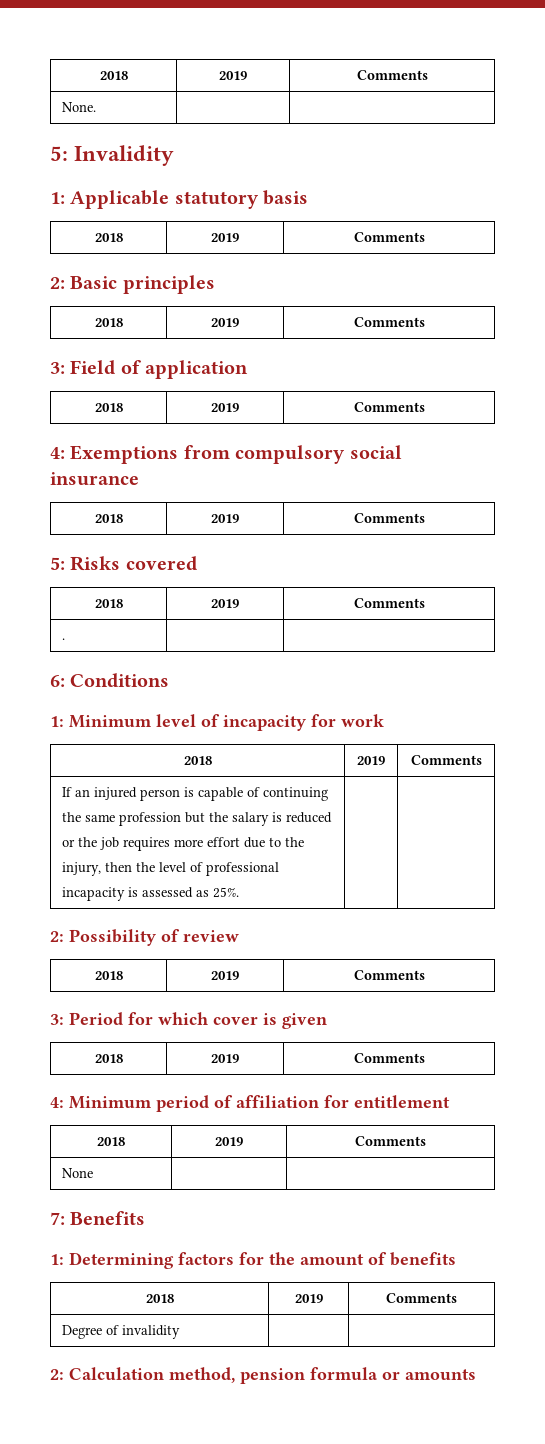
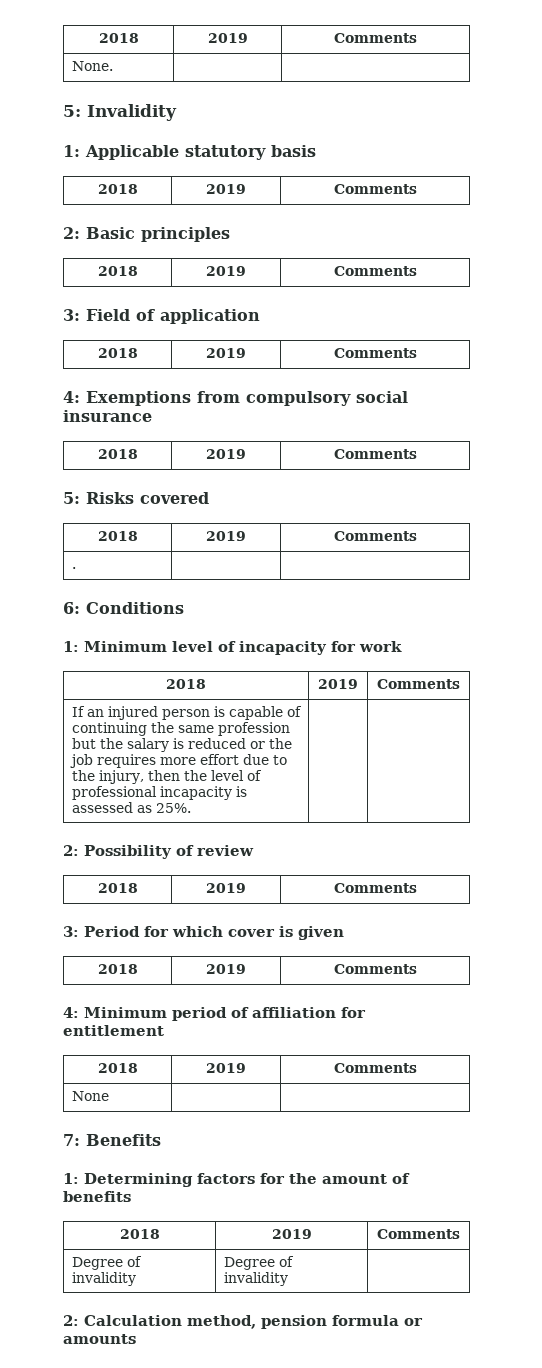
(181, 1332) none -> [223,1256,294,1270] [223,1272,288,1286] Degree of invalidity

